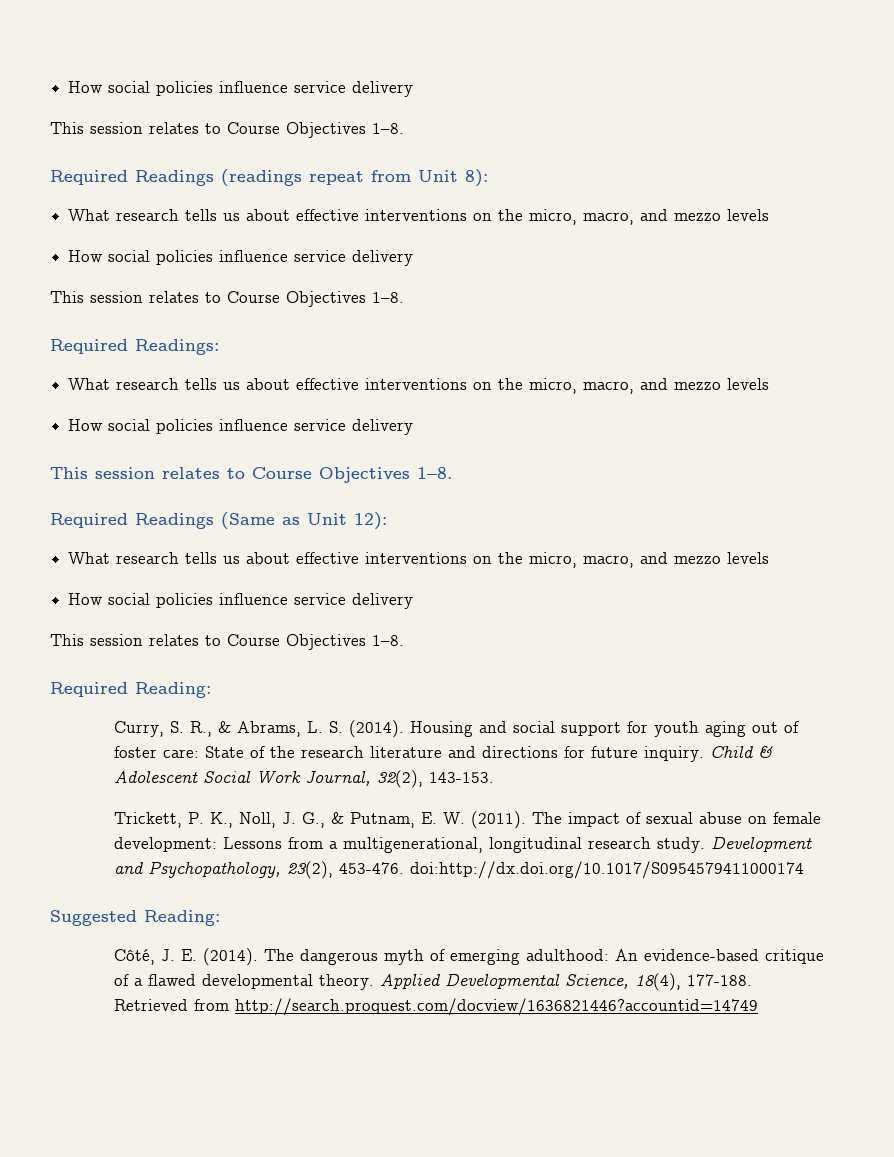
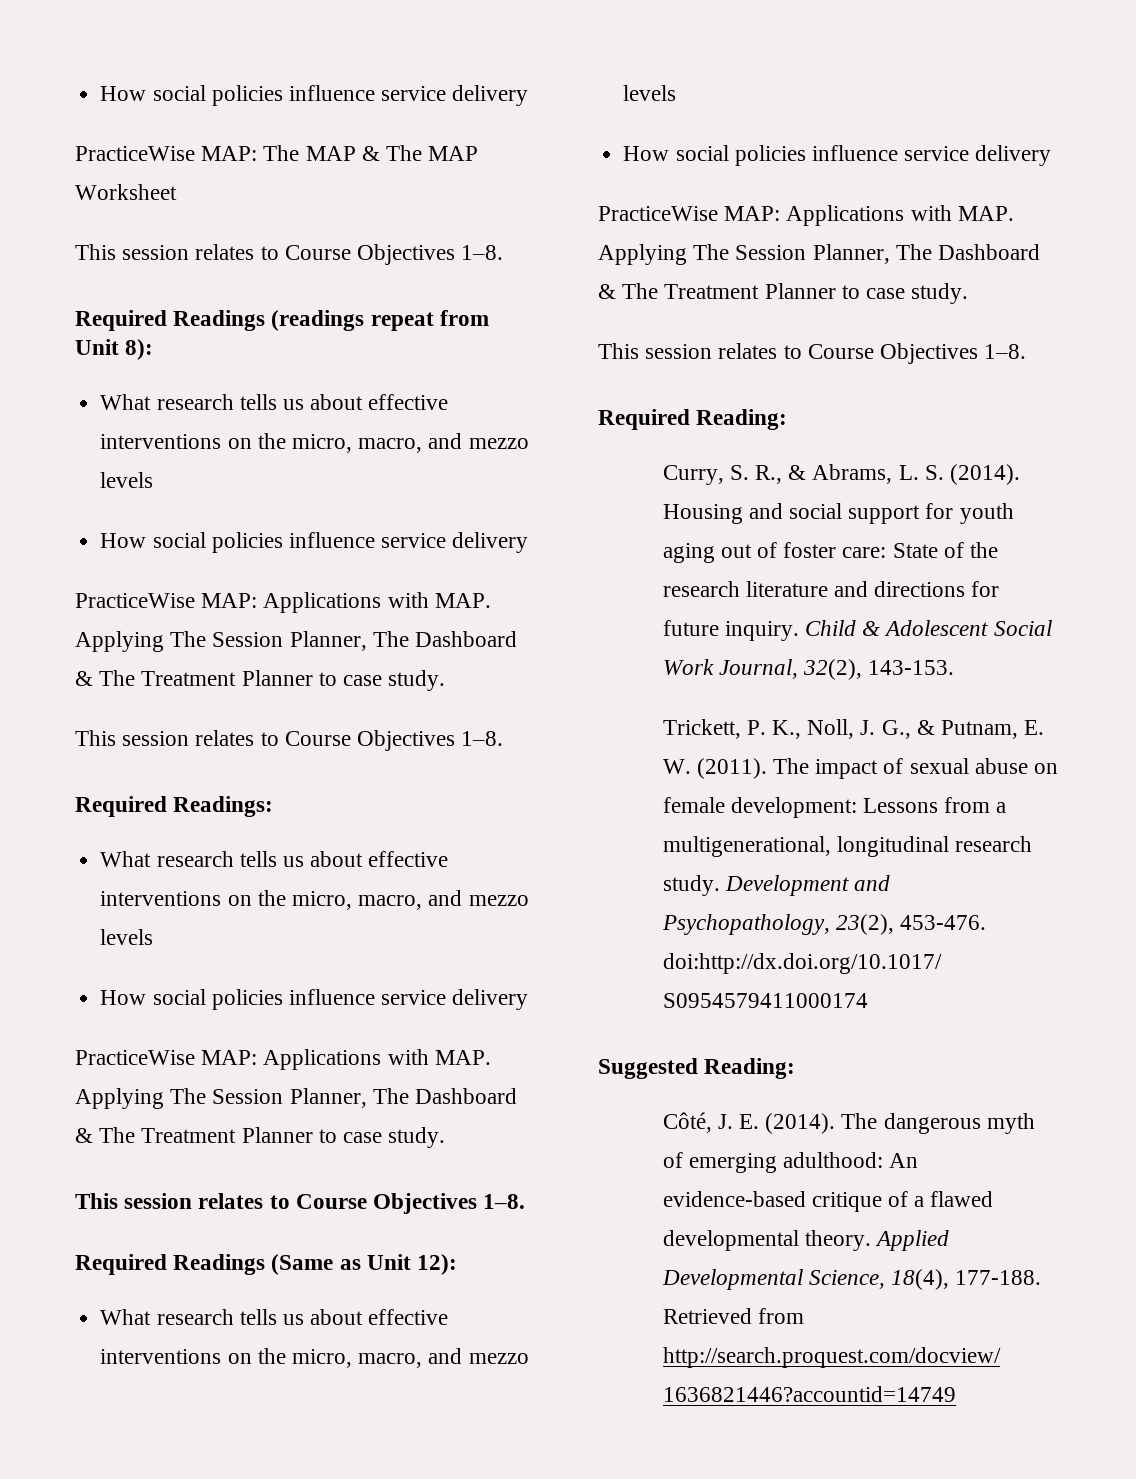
[68,81,414,97] How social policies influence service delivery -> [100,85,529,106] [75,145,479,161] [75,184,177,200] How social policies influence service delivery // PracticeWise MAP: The MAP & The MAP Worksheet
(414, 258) none -> [75,592,491,613] [75,631,518,652] [75,670,446,691] // PracticeWise MAP: Applications with MAP. Applying The Session Planner, The Dashboard & The Treatment Planner to case study.
(414, 427) none -> [75,1049,491,1070] [75,1088,518,1109] [75,1127,446,1148] // PracticeWise MAP: Applications with MAP. Applying The Session Planner, The Dashboard & The Treatment Planner to case study.
(414, 601) none -> [598,205,1014,226] [598,244,1041,265] [598,283,969,304] // PracticeWise MAP: Applications with MAP. Applying The Session Planner, The Dashboard & The Treatment Planner to case study.

